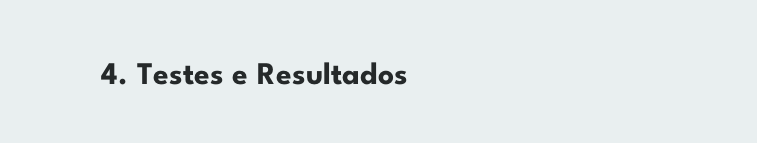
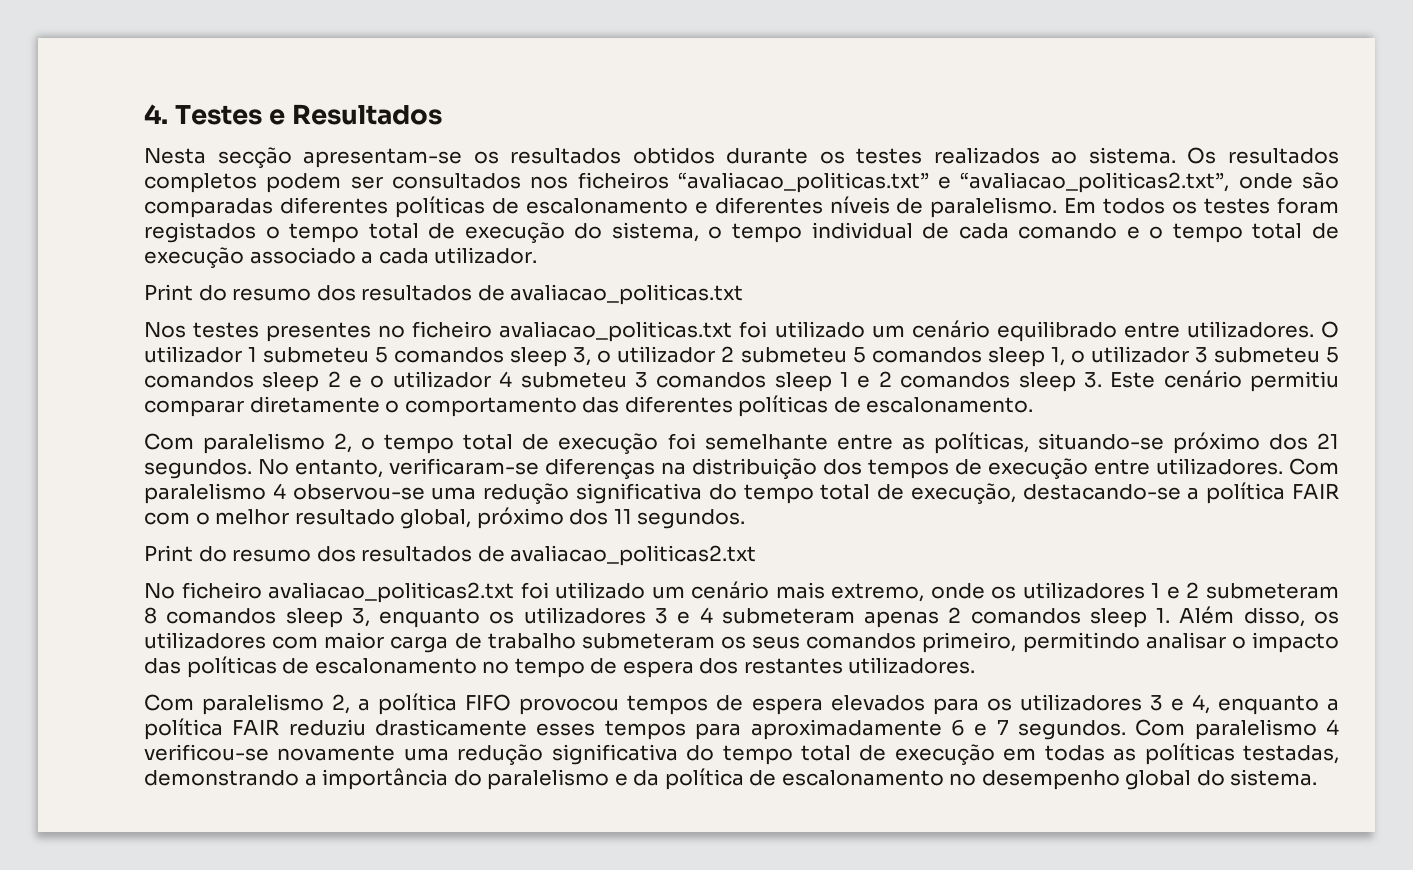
(408, 73) none -> [144,147,1339,168] [144,172,1339,193] [144,196,1339,218] [144,222,1340,243] [144,247,538,268] [144,284,744,305] [144,320,1340,342] [144,346,1340,367] [144,370,1339,392] [144,395,1034,417] [144,432,1339,454] [144,458,1339,479] [144,482,1339,504] [144,507,746,529] [144,545,757,566] [144,581,1339,603] [144,606,1340,628] [144,632,1339,653] [144,656,976,678] [144,693,1340,715] [144,718,1340,740] [144,743,1340,765] [144,768,1318,790] // Nesta secção apresentam-se os resultados obtidos durante os testes realizados ao sistema. Os resultados completos podem ser consultados nos ficheiros “avaliacao_politicas.txt” e “avaliacao_politicas2.txt”, onde são comparadas diferentes políticas de escalonamento e diferentes níveis de paralelismo. Em todos os testes foram registados o tempo total de execução do sistema, o tempo individual de cada comando e o tempo total de execução associado a cada utilizador. // Print do resumo dos resultados de avaliacao_politicas.txt // Nos testes presentes no ficheiro avaliacao_politicas.txt foi utilizado um cenário equilibrado entre utilizadores. O utilizador 1 submeteu 5 comandos sleep 3, o utilizador 2 submeteu 5 comandos sleep 1, o utilizador 3 submeteu 5 comandos sleep 2 e o utilizador 4 submeteu 3 comandos sleep 1 e 2 comandos sleep 3. Este cenário permitiu comparar diretamente o comportamento das diferentes políticas de escalonamento. // Com paralelismo 2, o tempo total de execução foi semelhante entre as políticas, situando-se próximo dos 21 segundos. No entanto, verificaram-se diferenças na distribuição dos tempos de execução entre utilizadores. Com paralelismo 4 observou-se uma redução significativa do tempo total de execução, destacando-se a política FAIR com o melhor resultado global, próximo dos 11 segundos. // Print do resumo dos resultados de avaliacao_politicas2.txt // No ficheiro avaliacao_politicas2.txt foi utilizado um cenário mais extremo, onde os utilizadores 1 e 2 submeteram 8 comandos sleep 3, enquanto os utilizadores 3 e 4 submeteram apenas 2 comandos sleep 1. Além disso, os utilizadores com maior carga de trabalho submeteram os seus comandos primeiro, permitindo analisar o impacto das políticas de escalonamento no tempo de espera dos restantes utilizadores. // Com paralelismo 2, a política FIFO provocou tempos de espera elevados para os utilizadores 3 e 4, enquanto a política FAIR reduziu drasticamente esses tempos para aproximadamente 6 e 7 segundos. Com paralelismo 4 verificou-se novamente uma redução significativa do tempo total de execução em todas as políticas testadas, demonstrando a importância do paralelismo e da política de escalonamento no desempenho global do sistema.

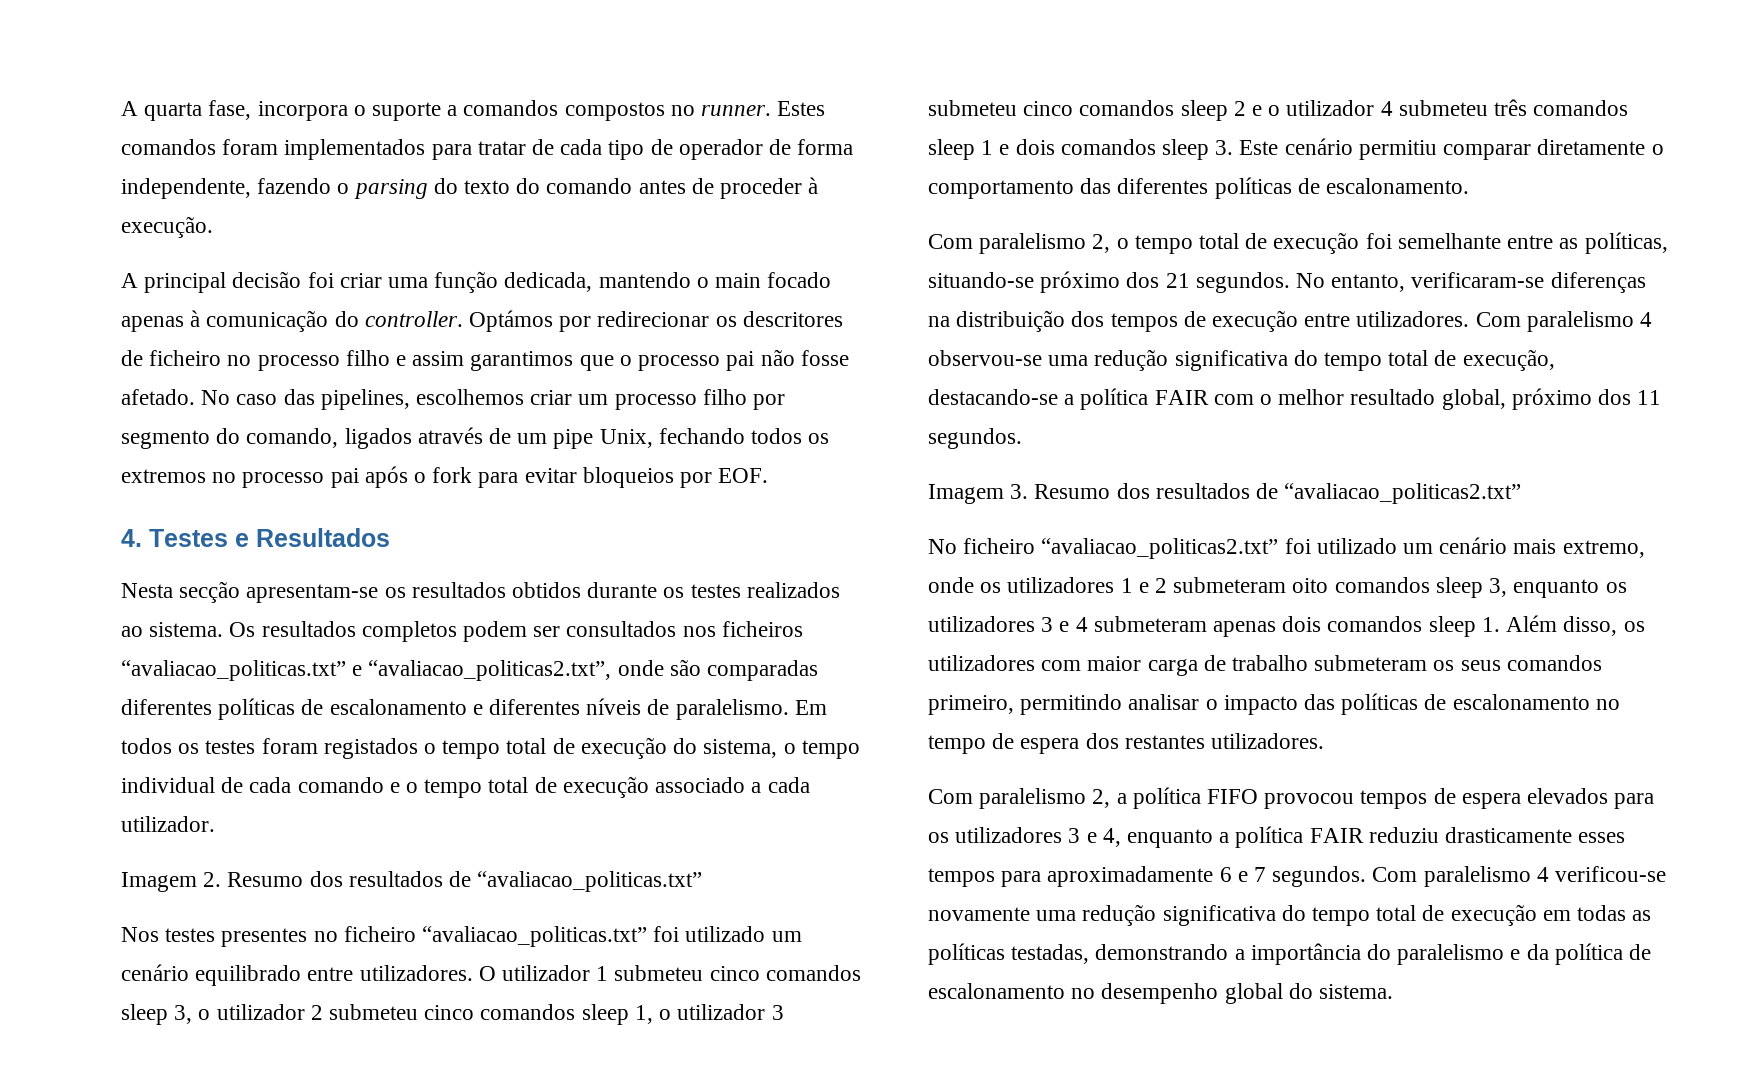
(144, 114) none -> [121,100,826,121] [121,139,854,160] [121,177,819,199] [121,216,213,238] [121,271,832,293] [121,310,843,332] [121,349,849,371] [121,389,786,410] [121,427,830,449] [121,466,769,488] A quarta fase, incorpora o suporte a comandos compostos no runner. Estes comandos foram implementados para tratar de cada tipo de operador de forma independente, fazendo o parsing do texto do comando antes de proceder à execução. // A principal decisão foi criar uma função dedicada, mantendo o main focado apenas à comunicação do controller. Optámos por redirecionar os descritores de ficheiro no processo filho e assim garantimos que o processo pai não fosse afetado. No caso das pipelines, escolhemos criar um processo filho por segmento do comando, ligados através de um pipe Unix, fechando todos os extremos no processo pai após o fork para evitar bloqueios por EOF. //
[144,284,744,305] Print do resumo dos resultados de avaliacao_politicas.txt -> [121,871,703,892] Imagem 2. Resumo dos resultados de “avaliacao_politicas.txt”
[499,321,733,342] avaliacao_politicas.txt -> [422,926,648,947] “avaliacao_politicas.txt”
[375,347,389,363] 5 -> [709,966,760,981] cinco
[852,347,866,363] 5 -> [424,1005,475,1020] cinco
[1326,347,1340,363] 5 -> [1023,101,1074,116] cinco
[634,372,648,388] 3 -> [1494,99,1528,116] três
[878,371,892,387] 2 -> [1015,139,1055,155] dois
[144,545,757,566] Print do resumo dos resultados de avaliacao_politicas2.txt -> [928,483,1522,504] Imagem 3. Resumo dos resultados de “avaliacao_politicas2.txt”
[268,582,515,603] avaliacao_politicas2.txt -> [1041,538,1279,559] “avaliacao_politicas2.txt”
[144,607,157,624] 8 -> [1292,578,1329,593] oito
[948,607,962,623] 2 -> [1282,616,1322,632] dois

